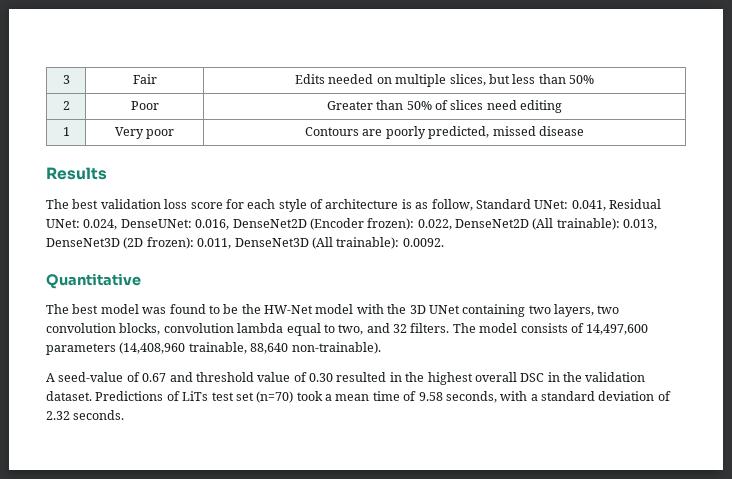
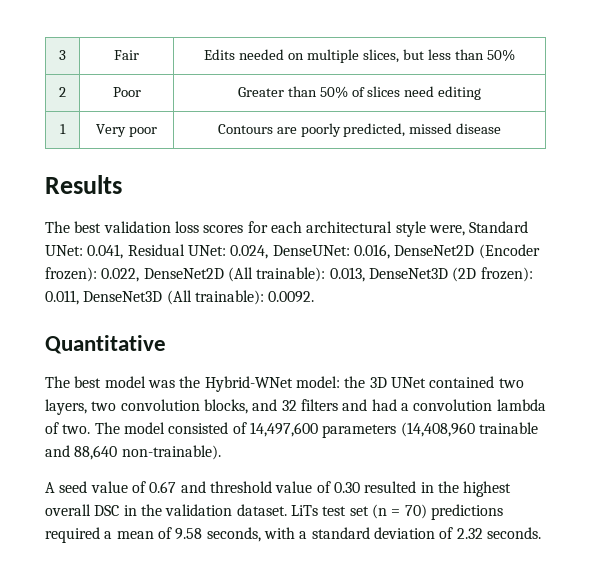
[190,202,223,209] score -> [203,225,244,233] scores
[278,199,473,212] style of architecture is as follow, -> [306,221,465,237] architectural style were,
[169,304,384,314] found to be the HW-Net model with -> [179,376,340,392] the Hybrid-WNet model:
[462,304,526,317] containing -> [429,376,495,388] contained
[163,323,450,336] convolution lambda equal to two, and 32 filters. -> [252,399,546,411] [45,422,91,434] and 32 filters and had a convolution lambda of two.
[520,323,568,333] consists -> [168,422,229,434] consisted
[188,342,247,354] trainable, -> [478,422,538,434] [45,445,70,457] trainable and
[58,372,124,382] seed-value -> [59,481,128,493] seed value
[95,391,180,401] Predictions of -> (287, 510) none
[256,391,323,403] (n=70) took -> [371,504,503,520] [45,527,100,543] (n = 70) predictions required
[372,391,400,401] time -> (154, 535) none

